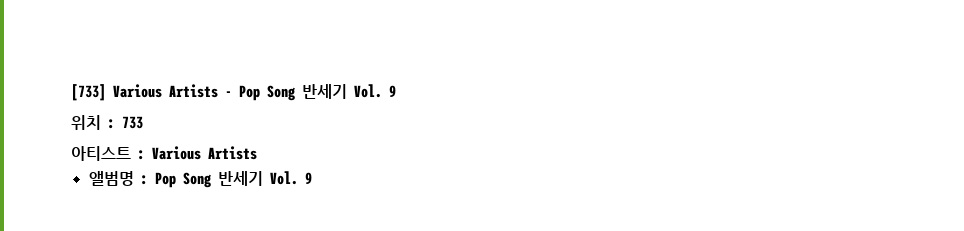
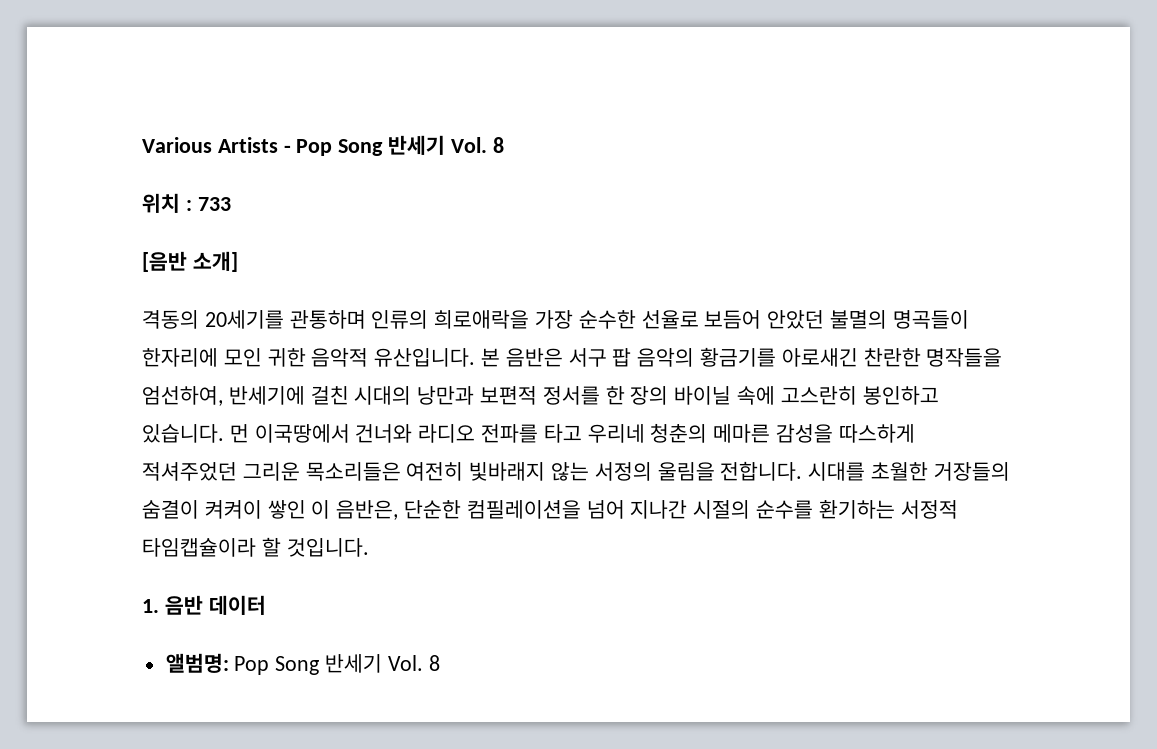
[71,84,106,101] [733] -> (142, 145) none
[389,85,396,97] 9 -> [492,137,504,153] 8
[71,146,257,161] [88,171,312,188] 아티스트 : Various Artists // 앨범명 : Pop Song 반세기 Vol. 9 -> [142,251,238,272] [142,310,969,329] [142,347,1003,367] [142,386,939,406] [142,423,915,443] [142,461,1010,481] [142,500,958,520] [142,537,369,557] [142,595,266,615] [165,653,440,675] [음반 소개] // 격동의 20세기를 관통하며 인류의 희로애락을 가장 순수한 선율로 보듬어 안았던 불멸의 명곡들이 한자리에 모인 귀한 음악적 유산입니다. 본 음반은 서구 팝 음악의 황금기를 아로새긴 찬란한 명작들을 엄선하여, 반세기에 걸친 시대의 낭만과 보편적 정서를 한 장의 바이닐 속에 고스란히 봉인하고 있습니다. 먼 이국땅에서 건너와 라디오 전파를 타고 우리네 청춘의 메마른 감성을 따스하게 적셔주었던 그리운 목소리들은 여전히 빛바래지 않는 서정의 울림을 전합니다. 시대를 초월한 거장들의 숨결이 켜켜이 쌓인 이 음반은, 단순한 컴필레이션을 넘어 지나간 시절의 순수를 환기하는 서정적 타임캡슐이라 할 것입니다. // 1. 음반 데이터 // 앨범명: Pop Song 반세기 Vol. 8

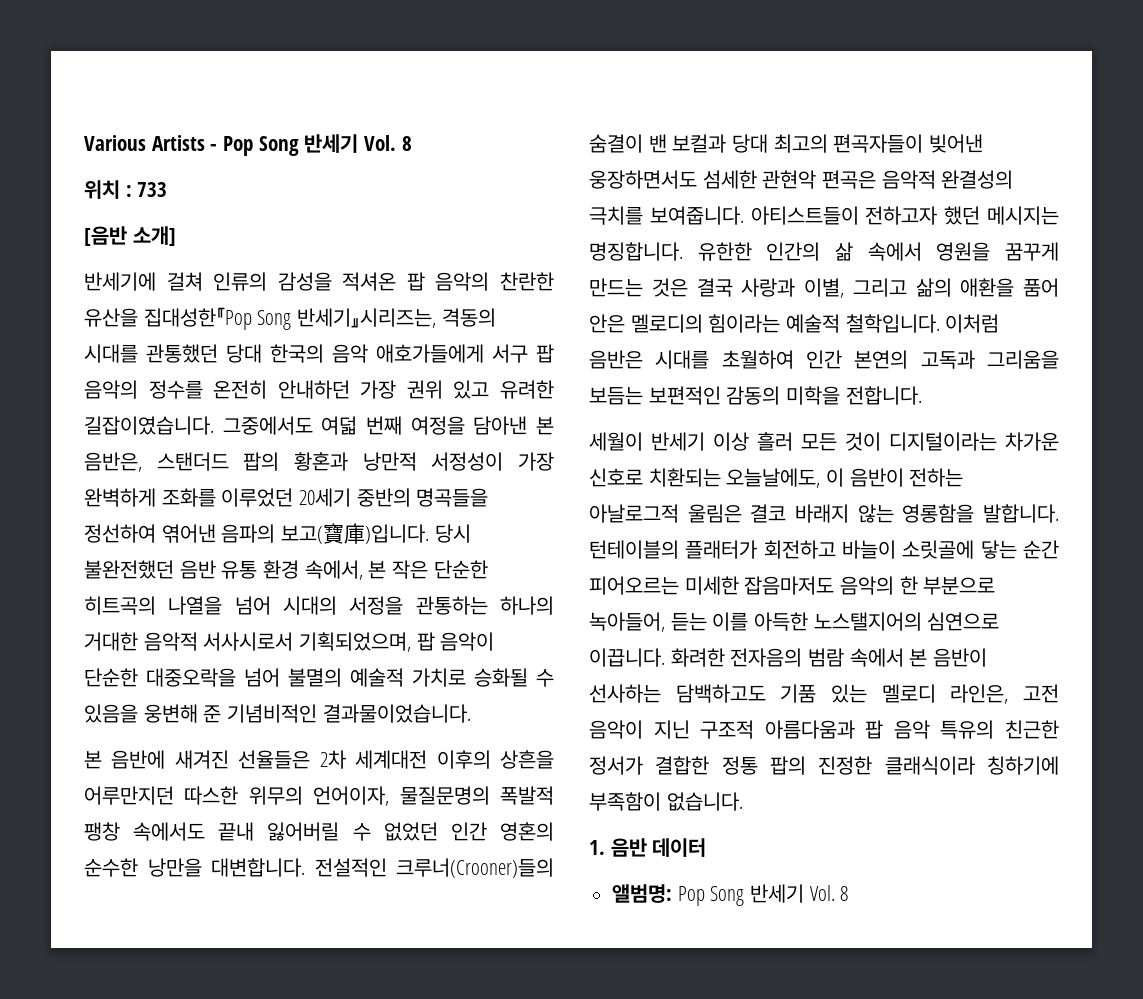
[142,310,969,329] [142,347,1003,367] [142,386,939,406] [142,423,915,443] [142,461,1010,481] [142,500,958,520] [142,537,369,557] 격동의 20세기를 관통하며 인류의 희로애락을 가장 순수한 선율로 보듬어 안았던 불멸의 명곡들이 한자리에 모인 귀한 음악적 유산입니다. 본 음반은 서구 팝 음악의 황금기를 아로새긴 찬란한 명작들을 엄선하여, 반세기에 걸친 시대의 낭만과 보편적 정서를 한 장의 바이닐 속에 고스란히 봉인하고 있습니다. 먼 이국땅에서 건너와 라디오 전파를 타고 우리네 청춘의 메마른 감성을 따스하게 적셔주었던 그리운 목소리들은 여전히 빛바래지 않는 서정의 울림을 전합니다. 시대를 초월한 거장들의 숨결이 켜켜이 쌓인 이 음반은, 단순한 컴필레이션을 넘어 지나간 시절의 순수를 환기하는 서정적 타임캡슐이라 할 것입니다. -> [84,272,554,291] [84,307,496,330] [84,344,554,363] [84,380,554,399] [84,416,554,435] [84,452,554,472] [84,488,489,507] [84,523,471,544] [84,560,488,580] [84,596,554,615] [84,632,495,652] [84,668,554,687] [84,704,471,723] [84,750,554,769] [84,786,554,806] [84,822,554,841] [84,858,554,878] [589,134,984,153] [589,170,1014,189] [589,206,1059,225] [589,242,1059,261] [589,278,1059,298] [589,314,1000,333] [589,350,1059,369] [589,386,922,405] [589,432,1059,451] [589,468,964,488] [589,504,1059,523] [589,540,1059,559] [589,576,996,595] [589,612,1000,632] [589,648,988,667] [589,684,1059,704] [589,720,1059,739] [589,756,1059,775] [589,792,743,811] 반세기에 걸쳐 인류의 감성을 적셔온 팝 음악의 찬란한 유산을 집대성한『Pop Song 반세기』시리즈는, 격동의 시대를 관통했던 당대 한국의 음악 애호가들에게 서구 팝 음악의 정수를 온전히 안내하던 가장 권위 있고 유려한 길잡이였습니다. 그중에서도 여덟 번째 여정을 담아낸 본 음반은, 스탠더드 팝의 황혼과 낭만적 서정성이 가장 완벽하게 조화를 이루었던 20세기 중반의 명곡들을 정선하여 엮어낸 음파의 보고(寶庫)입니다. 당시 불완전했던 음반 유통 환경 속에서, 본 작은 단순한 히트곡의 나열을 넘어 시대의 서정을 관통하는 하나의 거대한 음악적 서사시로서 기획되었으며, 팝 음악이 단순한 대중오락을 넘어 불멸의 예술적 가치로 승화될 수 있음을 웅변해 준 기념비적인 결과물이었습니다. // 본 음반에 새겨진 선율들은 2차 세계대전 이후의 상흔을 어루만지던 따스한 위무의 언어이자, 물질문명의 폭발적 팽창 속에서도 끝내 잃어버릴 수 없었던 인간 영혼의 순수한 낭만을 대변합니다. 전설적인 크루너(Crooner)들의 숨결이 밴 보컬과 당대 최고의 편곡자들이 빚어낸 웅장하면서도 섬세한 관현악 편곡은 음악적 완결성의 극치를 보여줍니다. 아티스트들이 전하고자 했던 메시지는 명징합니다. 유한한 인간의 삶 속에서 영원을 꿈꾸게 만드는 것은 결국 사랑과 이별, 그리고 삶의 애환을 품어 안은 멜로디의 힘이라는 예술적 철학입니다. 이처럼 음반은 시대를 초월하여 인간 본연의 고독과 그리움을 보듬는 보편적인 감동의 미학을 전합니다. // 세월이 반세기 이상 흘러 모든 것이 디지털이라는 차가운 신호로 치환되는 오늘날에도, 이 음반이 전하는 아날로그적 울림은 결코 바래지 않는 영롱함을 발합니다. 턴테이블의 플래터가 회전하고 바늘이 소릿골에 닿는 순간 피어오르는 미세한 잡음마저도 음악의 한 부분으로 녹아들어, 듣는 이를 아득한 노스탤지어의 심연으로 이끕니다. 화려한 전자음의 범람 속에서 본 음반이 선사하는 담백하고도 기품 있는 멜로디 라인은, 고전 음악이 지닌 구조적 아름다움과 팝 음악 특유의 친근한 정서가 결합한 정통 팝의 진정한 클래식이라 칭하기에 부족함이 없습니다.

